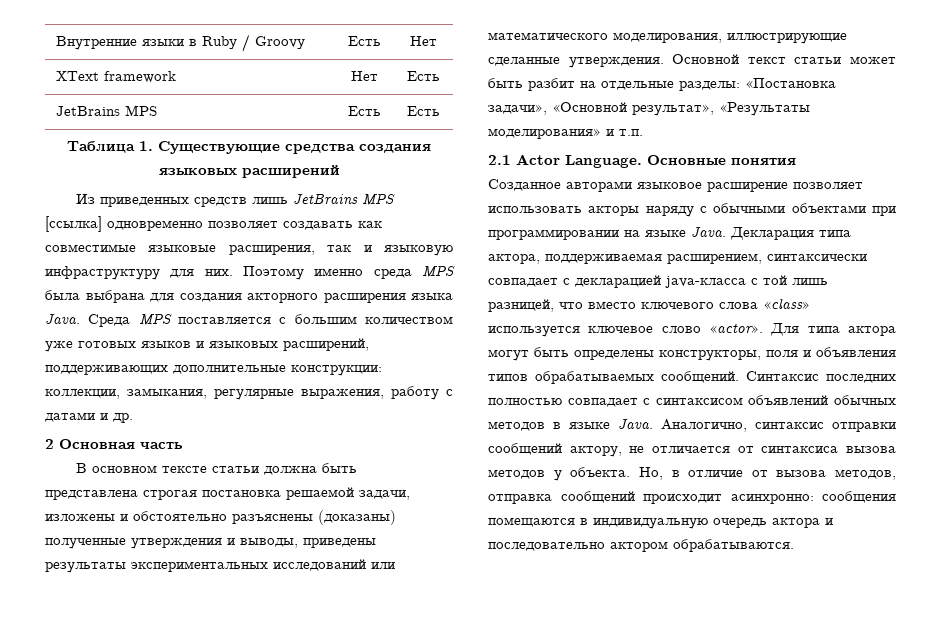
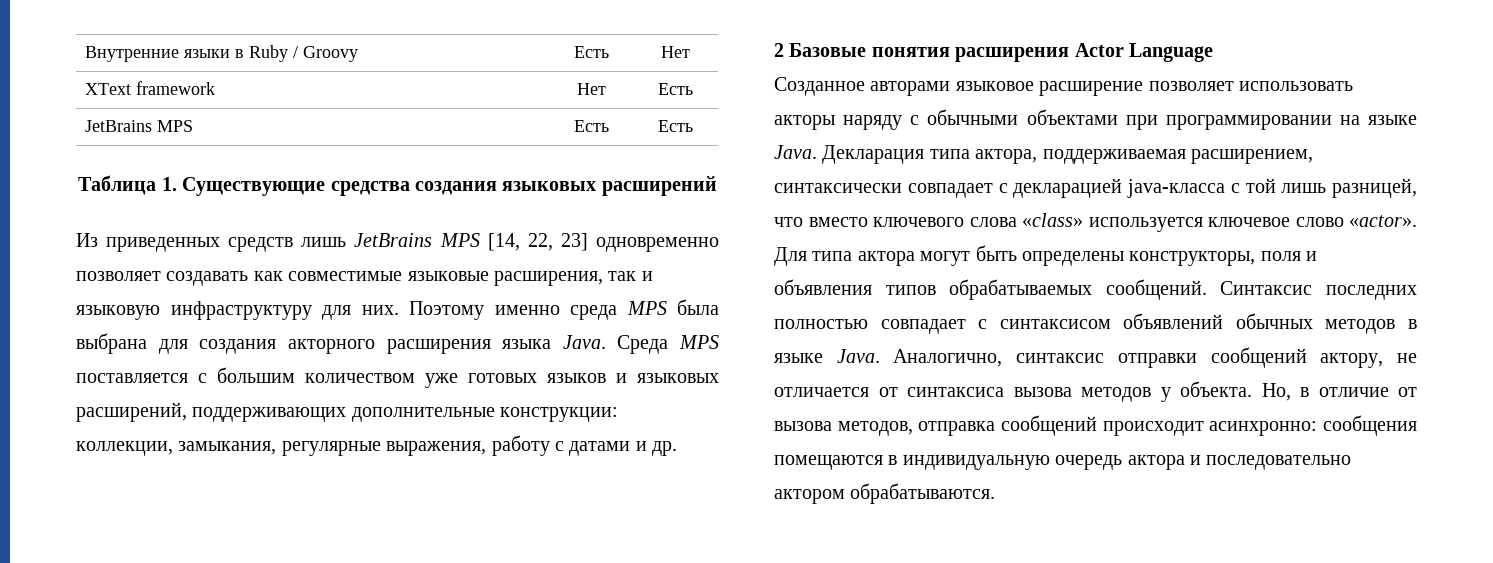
[45,216,102,232] [ссылка] -> [487,233,588,251] [14, 22, 23]
[59,439,183,449] [75,463,357,475] [45,487,410,500] [45,510,396,525] [45,538,376,549] [45,559,395,573] [488,32,847,44] [488,54,896,68] [488,78,836,91] [488,102,810,116] [488,128,643,139] [488,154,796,168] Основная часть // В основном тексте статьи должна быть представлена строгая постановка решаемой задачи, изложены и обстоятельно разъяснены (доказаны) полученные утверждения и выводы, приведены результаты экспериментальных исследований или математического моделирования, иллюстрирующие сделанные утверждения. Основной текст статьи может быть разбит на отдельные разделы: «Постановка задачи», «Основной результат», «Результаты моделирования» и т.п. // 2.1 Actor Language. Основные понятия -> [789,43,1213,62] Базовые понятия расширения Actor Language

